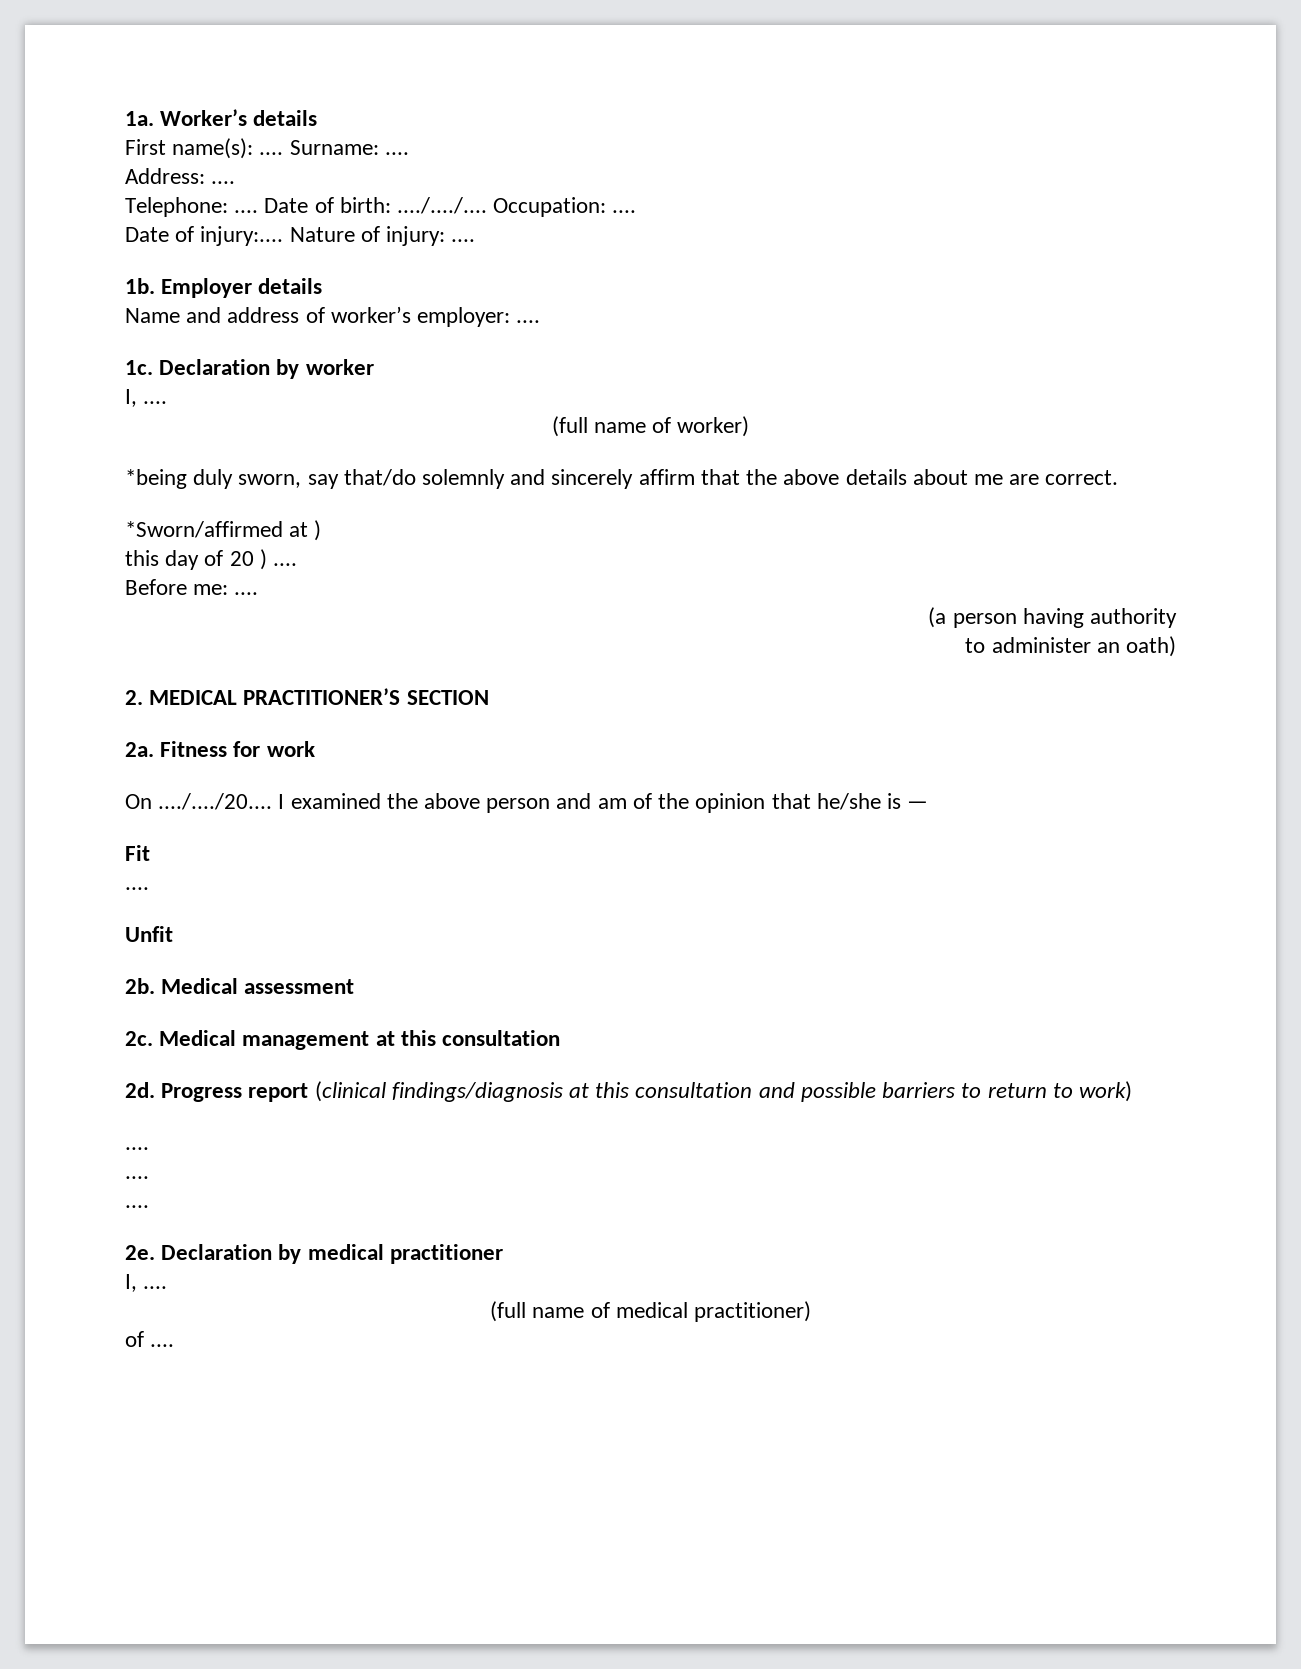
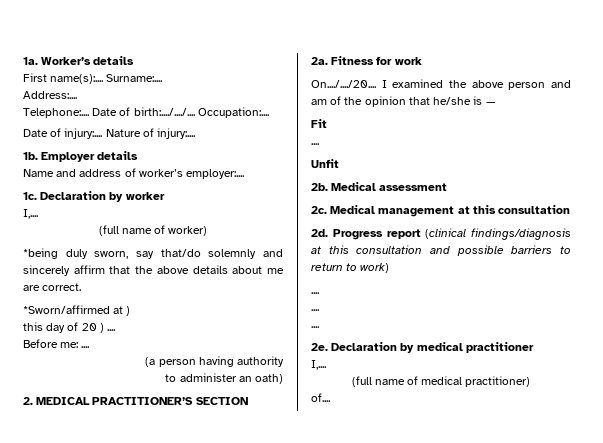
[172,138,409,159] [125,168,236,184] [125,197,637,217] name(s): .... Surname: .... // Address: .... // Telephone: .... Date of birth: ..../..../.... Occupation: .... -> [50,74,163,84] [23,91,77,99] [23,107,269,118] name(s):.... Surname:.... // Address:.... // Telephone:.... Date of birth:..../..../.... Occupation:....
[386,226,476,246] injury: .... -> [157,128,196,139] injury:....
[417,307,541,327] employer: .... -> [186,169,245,179] employer:....
[125,389,168,407] I, .... -> [23,209,38,219] I,....
[125,793,273,810] On ..../..../20.... -> [311,80,376,88] On..../..../20....
[125,1274,168,1292] I, .... -> [311,360,326,370] I,....
[125,1331,175,1347] of .... -> [311,393,330,402] of....

